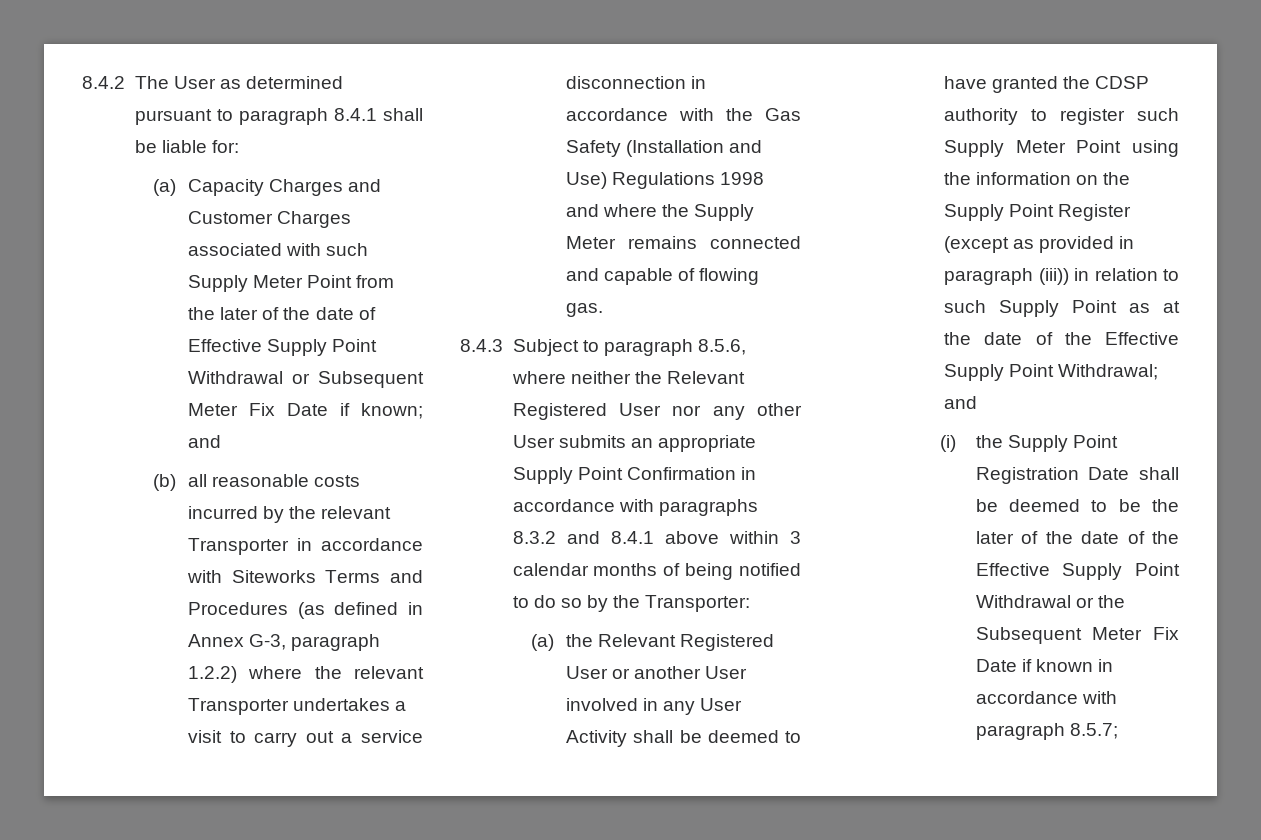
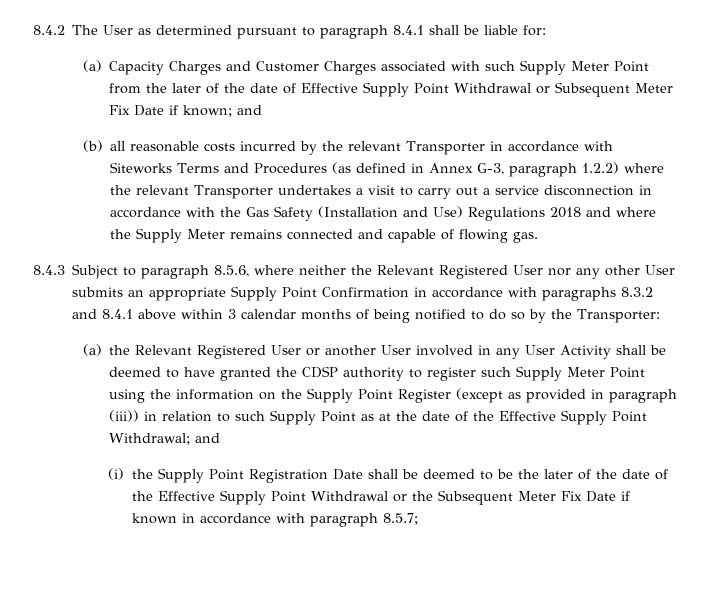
[720,172,765,185] 1998 -> [549,207,581,218] 2018

